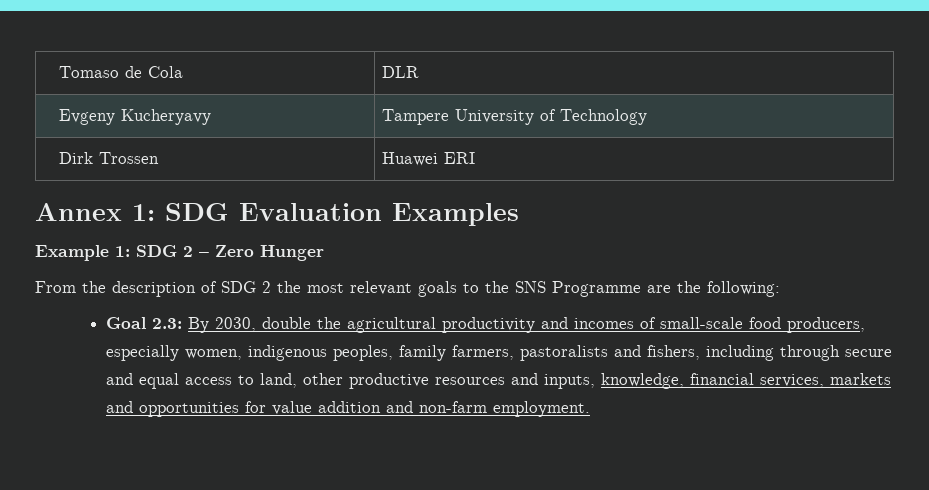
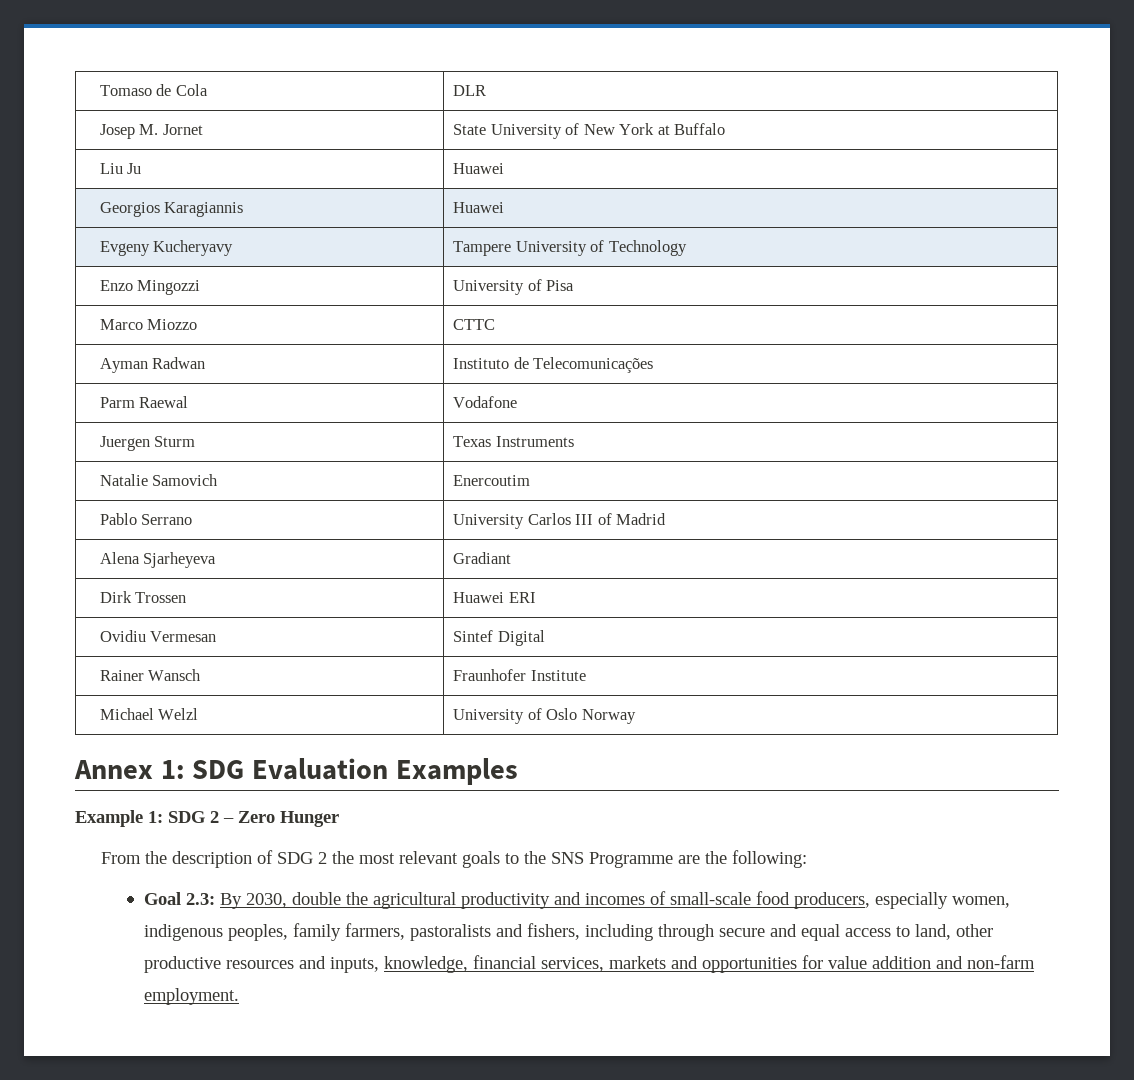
(419, 72) none -> [99,124,203,139] [453,123,726,139] [99,163,142,174] [453,163,505,174] [99,202,244,217] [453,202,505,213] // Josep M. Jornet | State University of New York at Buffalo // Liu Ju | Huawei // Georgios Karagiannis | Huawei
[58,152,159,164] [381,152,475,166] Dirk Trossen | Huawei ERI -> [99,280,201,295] [453,279,575,295] [99,319,198,330] [453,319,496,330] [99,357,206,373] [453,357,654,373] [99,396,189,408] [453,396,518,408] [99,436,196,451] [453,436,574,447] [99,474,219,486] [453,475,531,486] [99,513,193,525] [453,513,667,529] [99,552,217,568] [453,552,512,564] [99,591,187,603] [453,592,536,603] [99,630,217,642] [453,630,545,646] [99,669,202,681] [453,669,586,681] [99,708,199,720] [453,708,636,724] Enzo Mingozzi | University of Pisa // Marco Miozzo | CTTC // Ayman Radwan | Instituto de Telecomunicações // Parm Raewal | Vodafone // Juergen Sturm | Texas Instruments // Natalie Samovich | Enercoutim // Pablo Serrano | University Carlos III of Madrid // Alena Sjarheyeva | Gradiant // Dirk Trossen | Huawei ERI // Ovidiu Vermesan | Sintef Digital // Rainer Wansch | Fraunhofer Institute // Michael Welzl | University of Oslo Norway

